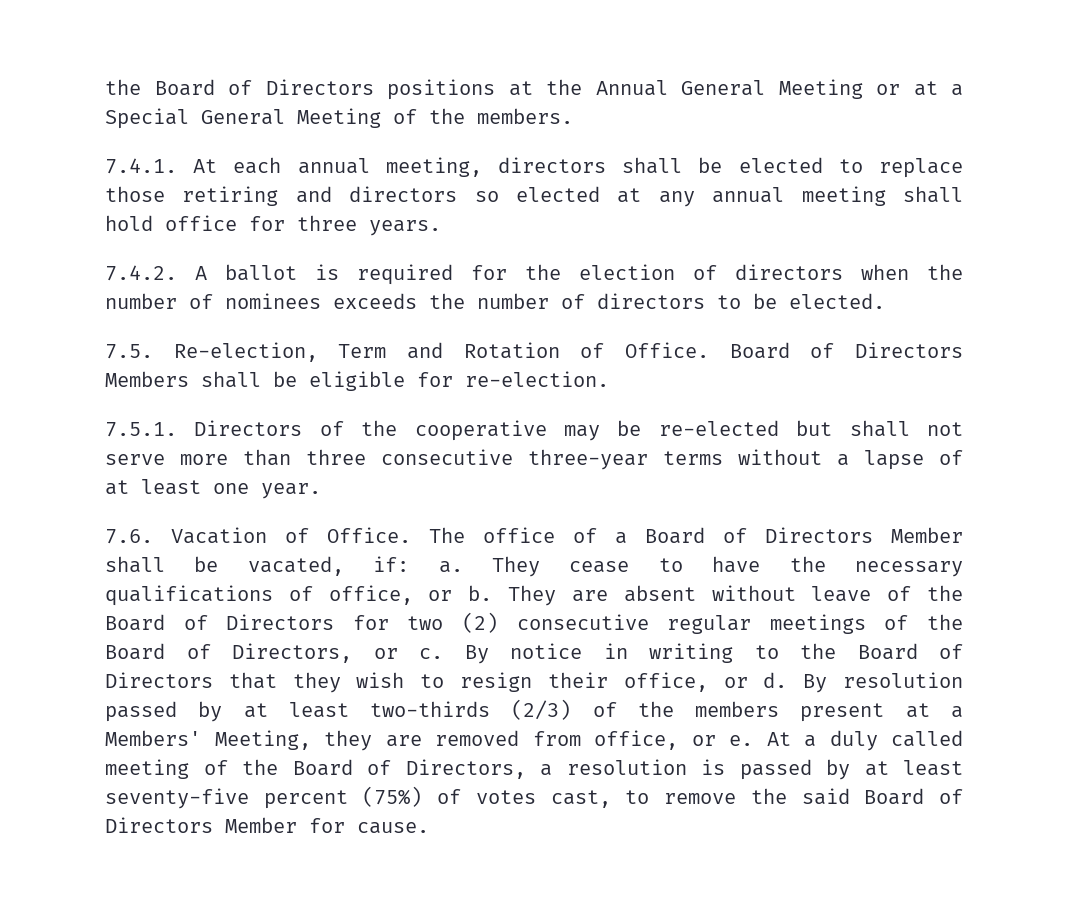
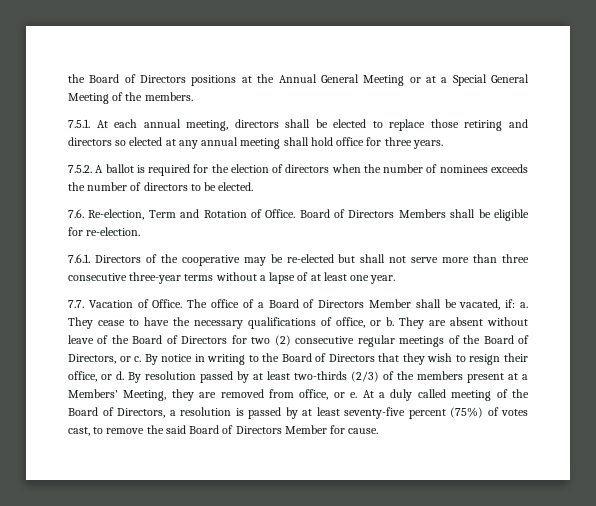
[105,158,177,174] 7.4.1. -> [68,119,90,128] 7.5.1.
[105,265,177,281] 7.4.2. -> [68,165,92,173] 7.5.2.
[105,344,153,359] 7.5. -> [68,209,84,218] 7.6.
[105,422,177,437] 7.5.1. -> [68,254,90,263] 7.6.1.
[105,529,153,544] 7.6. -> [68,300,84,308] 7.7.

